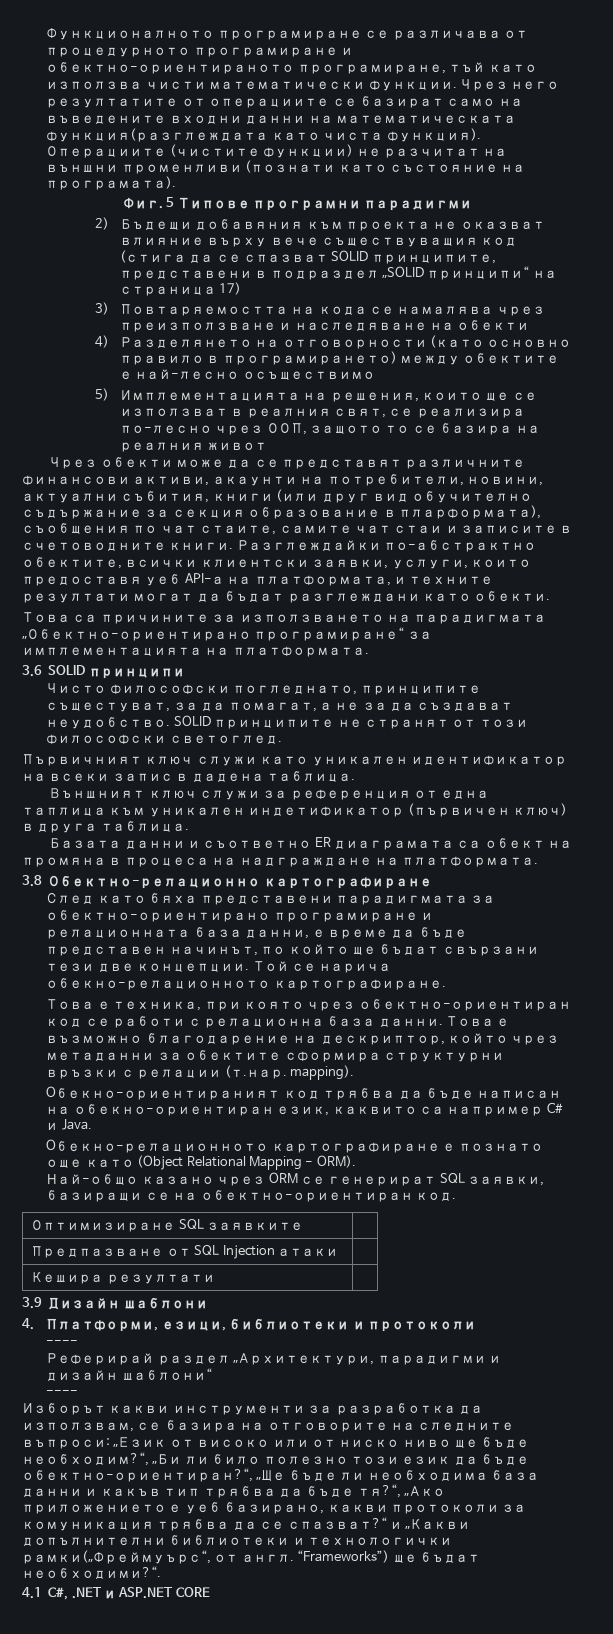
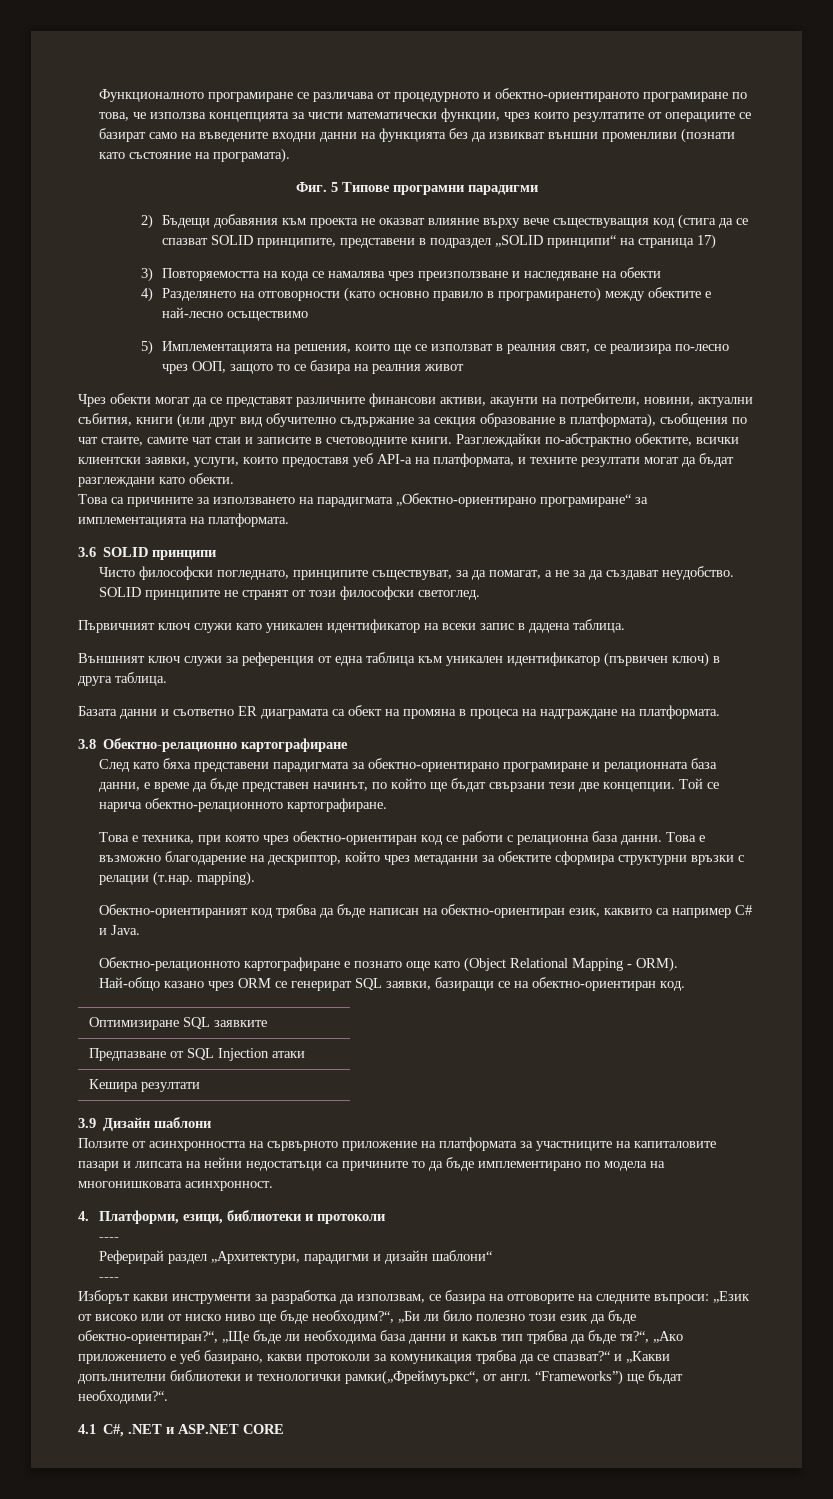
[193,47,338,57] програмиране -> (480, 97) none
[297,62,537,74] [46,79,560,91] програмиране, тъй като използва чисти математически функции. Чрез него -> [643,92,748,102] [99,108,570,122] програмиране по това, че използва концепцията за чисти математически функции, чрез които
[335,115,516,124] [46,128,481,142] [46,144,508,158] математическата функция(разглеждата като чиста функция). Операциите (чистите функции) не разчитат на -> [379,128,546,142] функцията без да извикват
[119,304,288,316] Повтаряемостта -> [162,268,261,281] Повторяемостта
[175,459,224,468] може -> [155,397,190,404] могат
[398,505,541,519] пларформата), -> [570,413,656,428] платформата),
[46,702,171,712] същестуват, -> [372,570,453,580] съществуват,
[22,807,106,816] таплица -> [366,652,415,666] таблица
[248,806,405,817] индетификатор -> [507,652,600,666] идентификатор
[46,978,271,990] обекно-релационното -> [145,798,284,812] обектно-релационното
[46,1086,281,1100] Oбекно-ориентираният -> [99,904,249,918] Oбектно-ориентираният
[73,1104,274,1116] обекно-ориентиран -> [441,904,566,918] обектно-ориентиран
[46,1139,269,1153] Oбекно-релационното -> [99,957,241,971] Oбектно-релационното
(208, 1303) none -> [78,1137,716,1151] [78,1157,665,1171] [78,1181,273,1191] // Ползите от асинхронността на сървърното приложение на платформата за участниците на капиталовите пазари и липсата на нейни недостатъци са причините то да бъде имплементирано по модела на многонишковата асинхронност.
[22,1550,211,1564] рамки(„Фреймуърс“, -> [345,1370,479,1385] рамки(„Фреймуъркс“,

